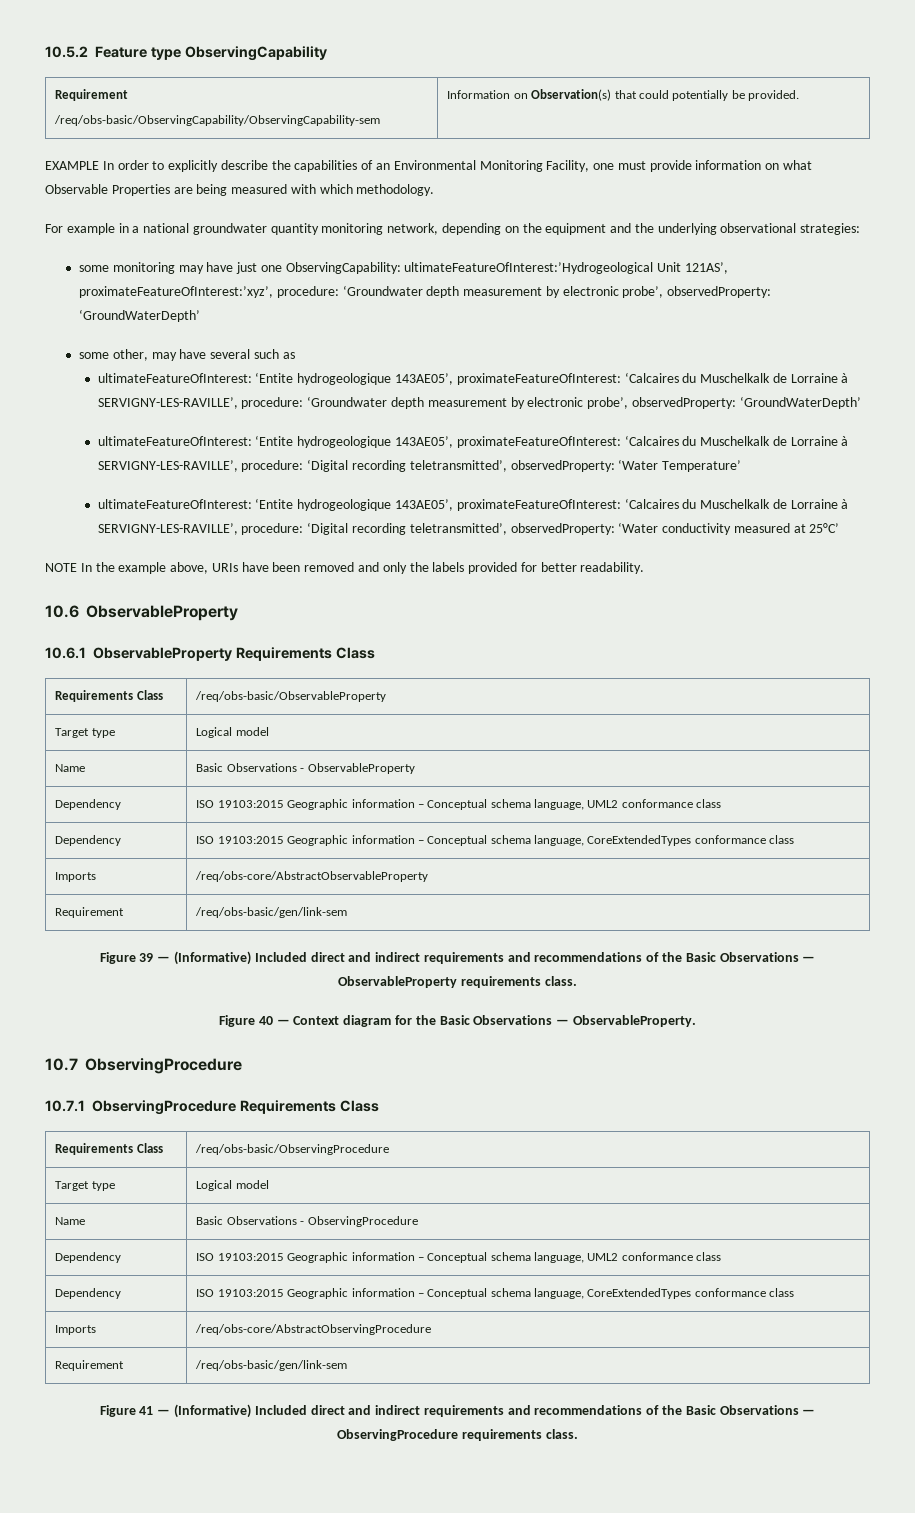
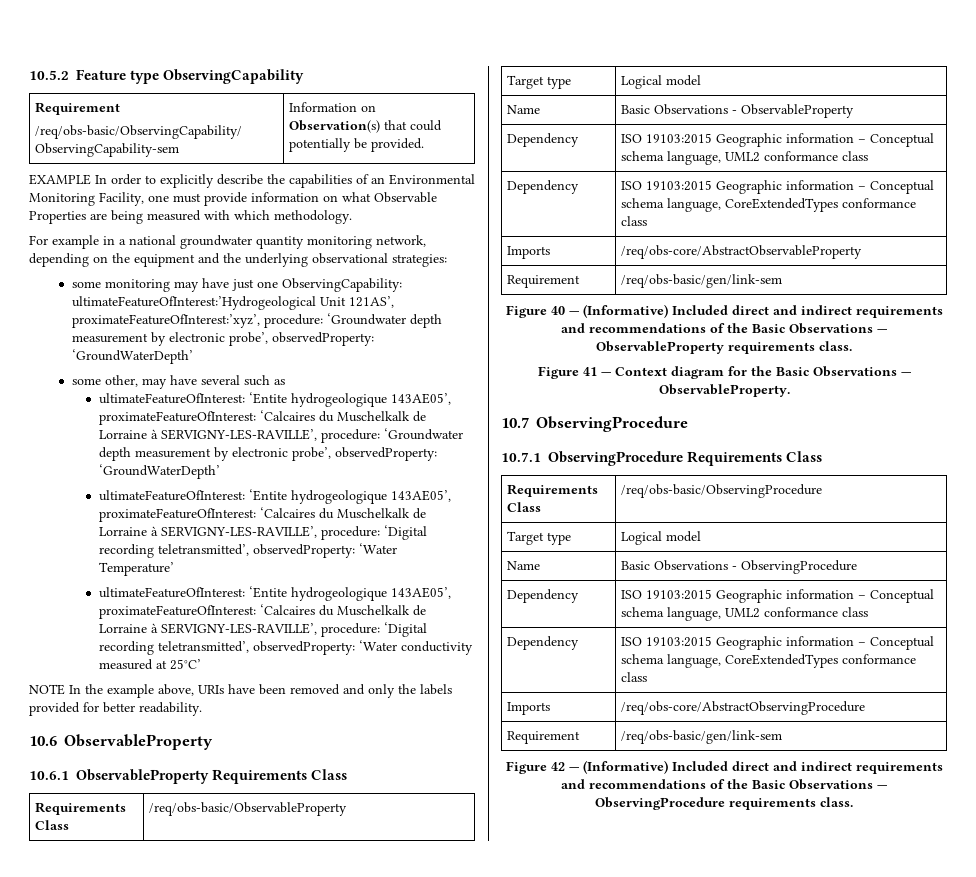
[139,953,154,962] 39 -> [550,306,565,315] 40
[258,1016,273,1025] 40 -> [582,367,597,376] 41
[139,1406,154,1415] 41 -> [550,762,565,771] 42

